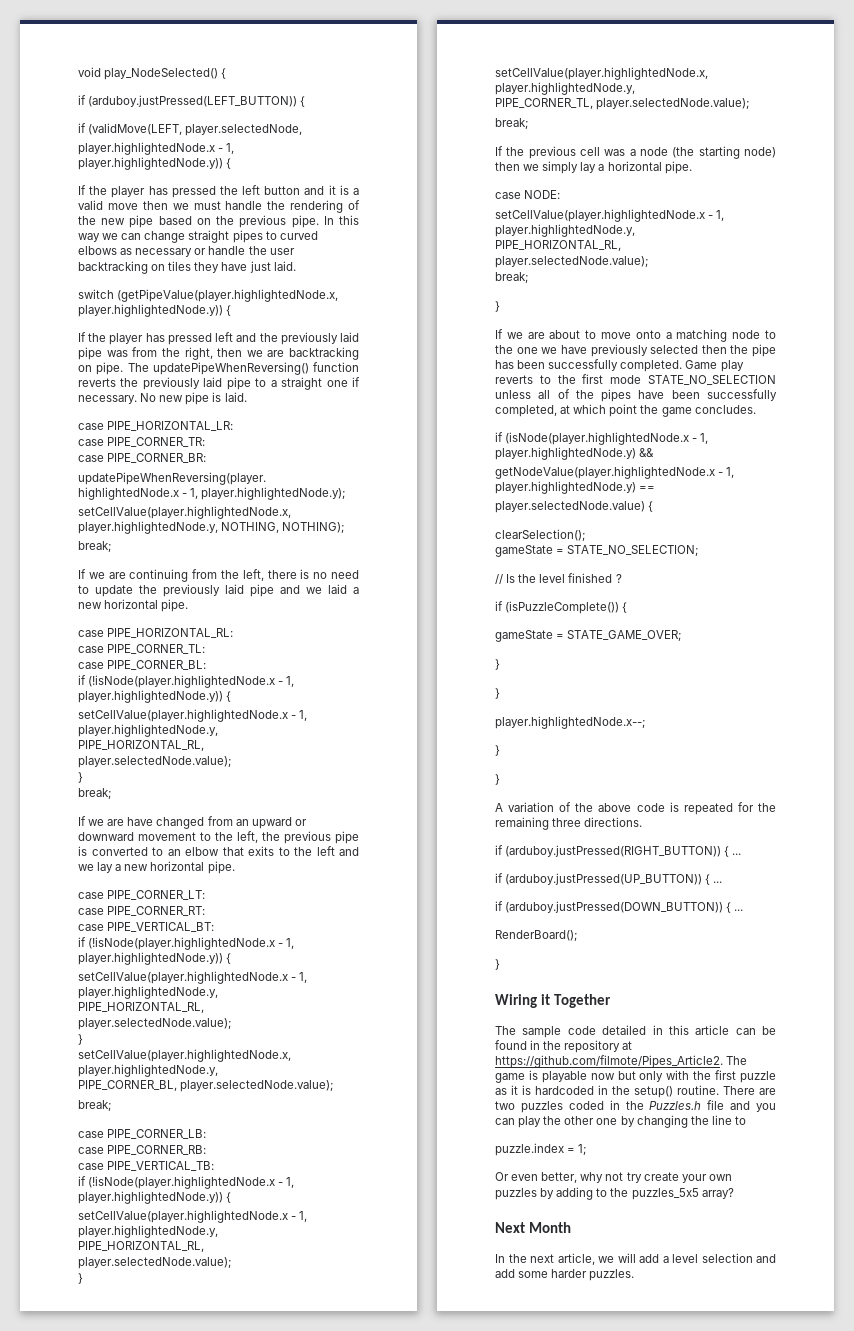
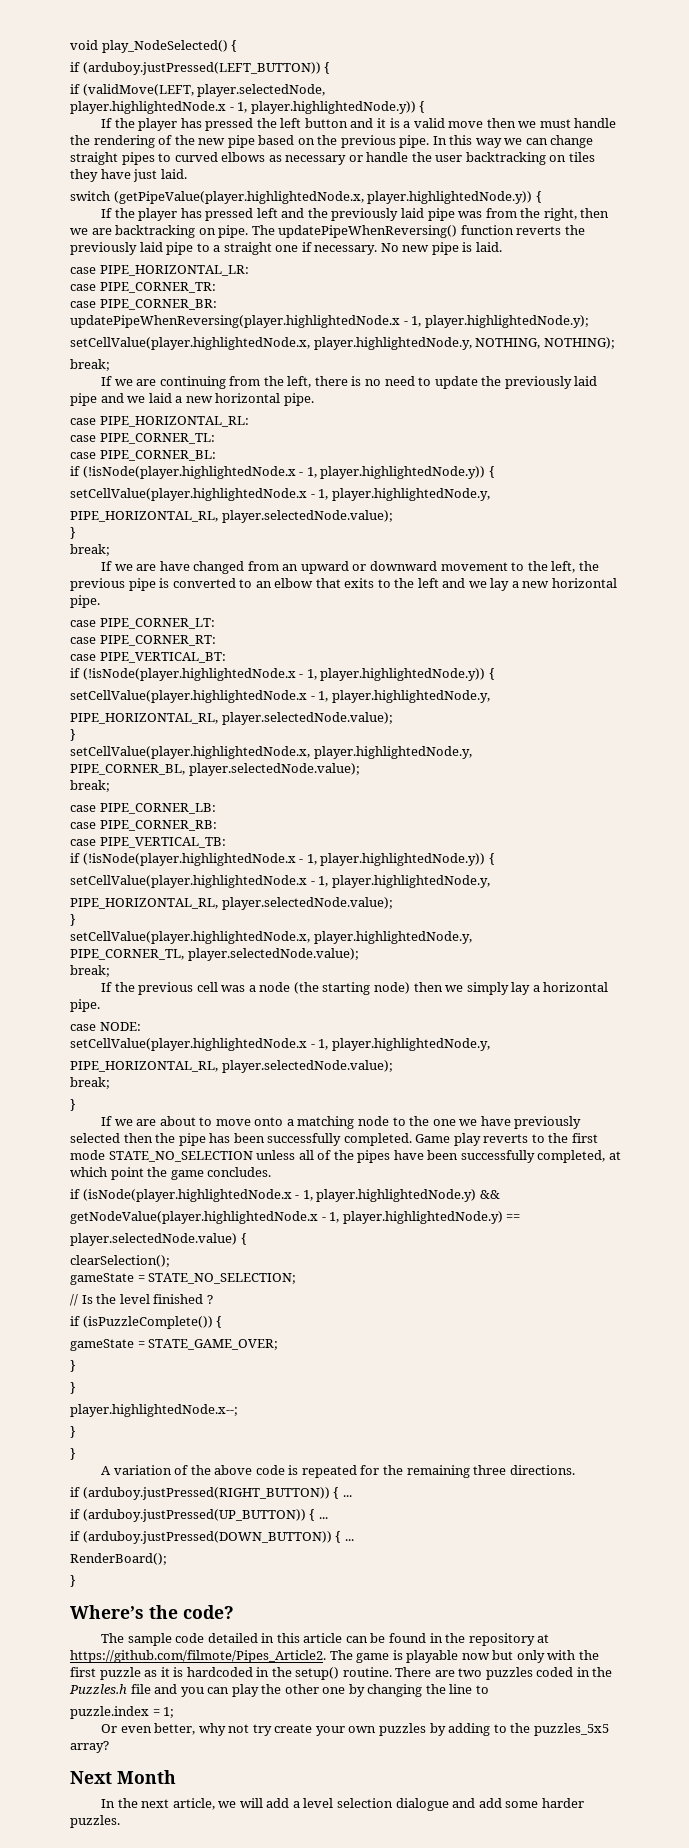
[495,994,612,1008] Wiring it Together -> [70,1605,234,1619] Where’s the code?
(753, 1258) none -> [395,1798,449,1811] dialogue

